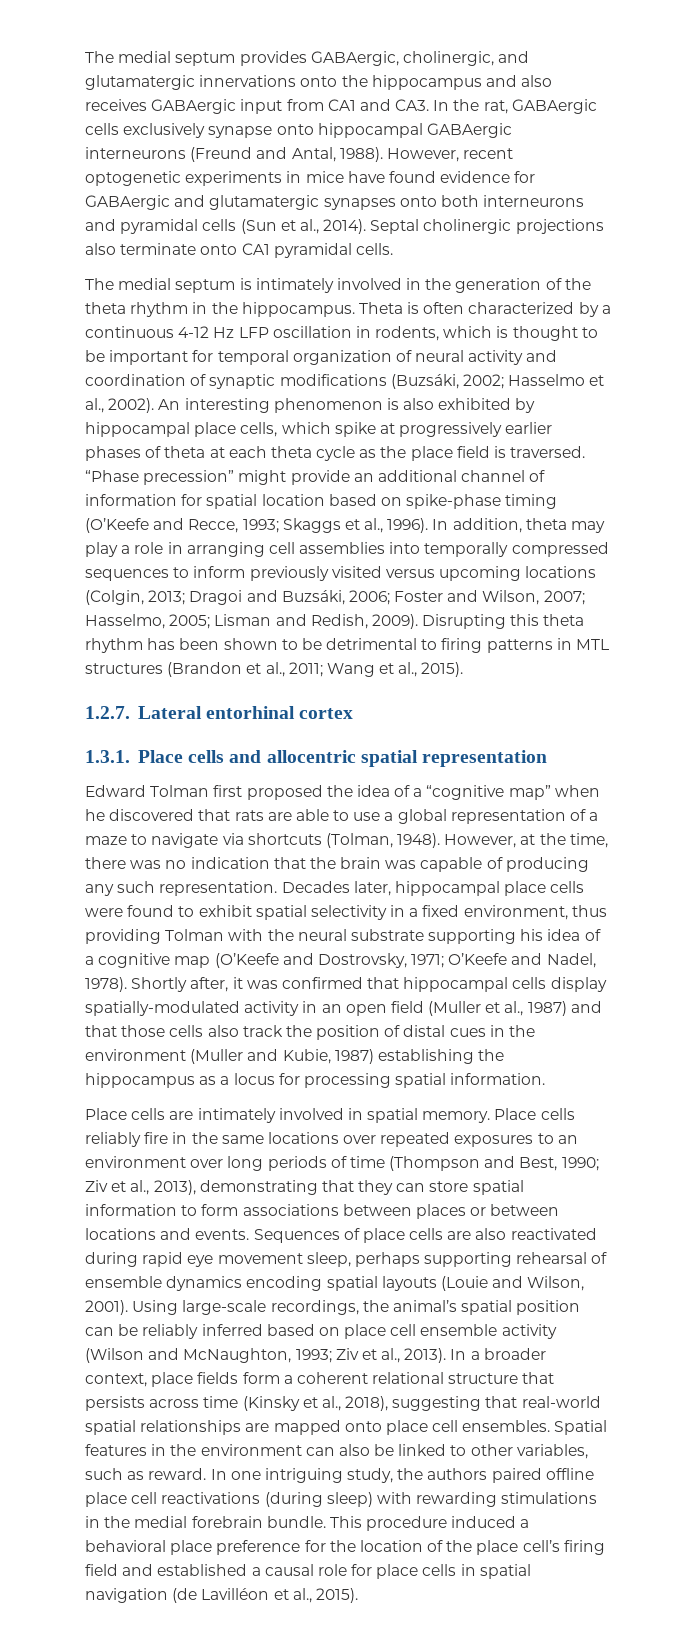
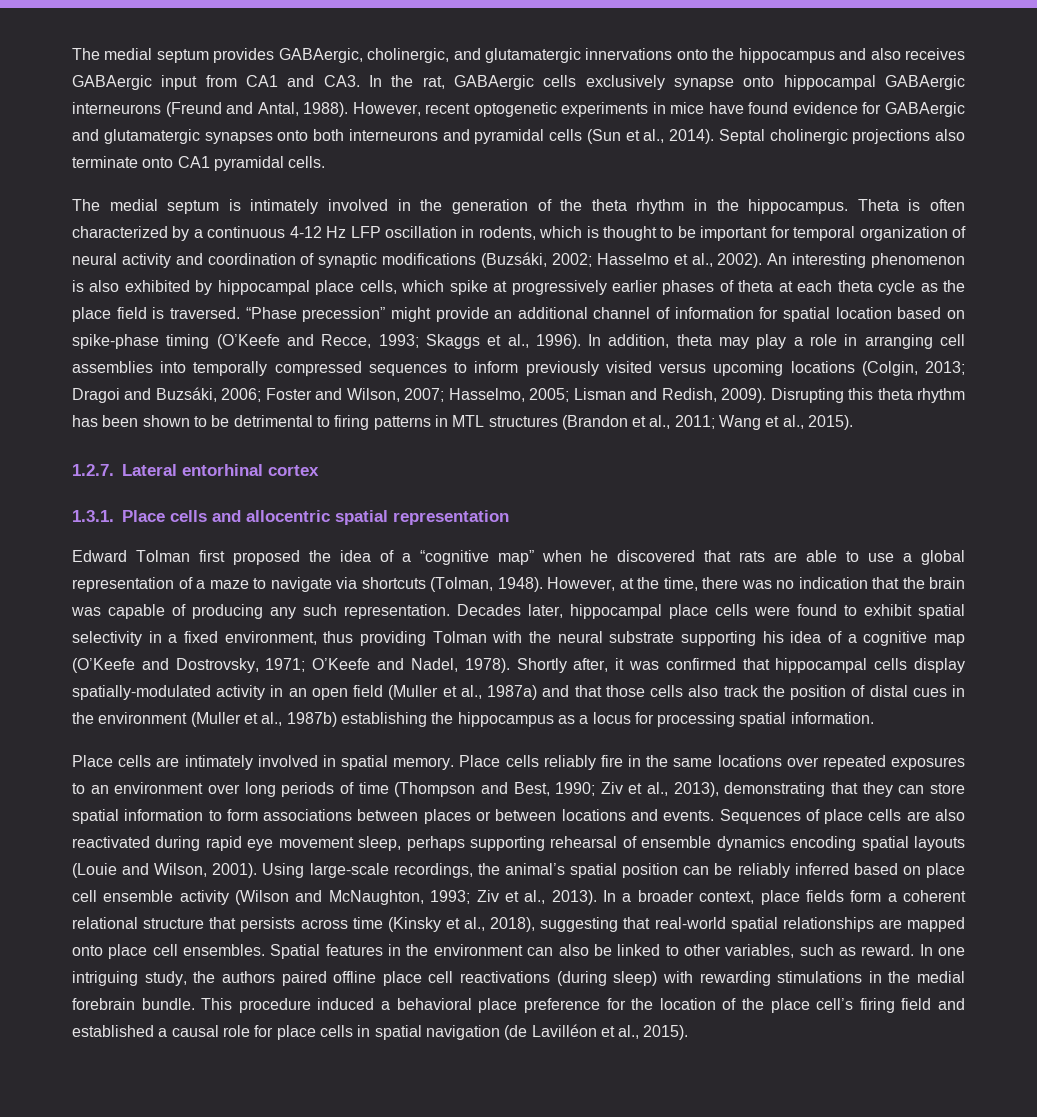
[527,1001,567,1016] 1987) -> [487,685,538,700] 1987a)
[247,1049,374,1064] and Kubie, 1987) -> [243,712,337,727] et al., 1987b)

